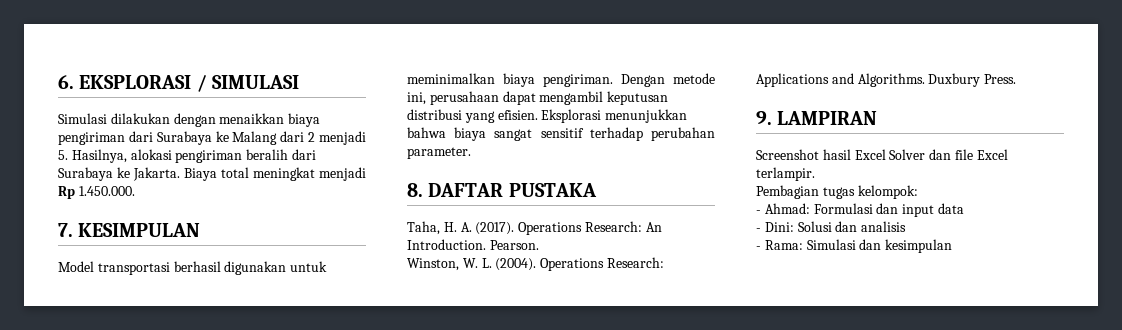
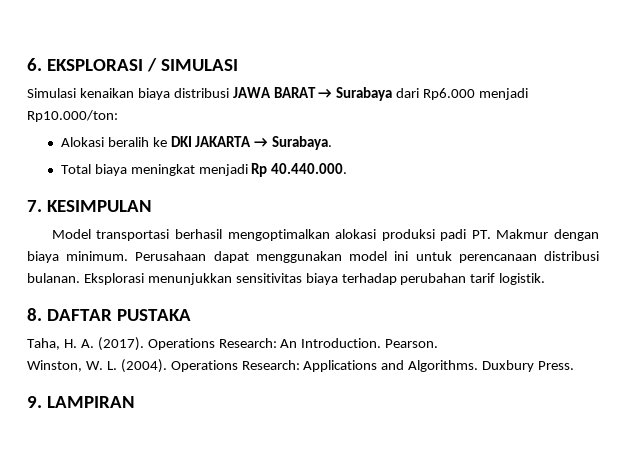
[110,113,321,127] [58,131,366,145] [58,149,316,163] [58,167,249,181] dilakukan dengan menaikkan biaya pengiriman dari Surabaya ke Malang dari 2 menjadi 5. Hasilnya, alokasi pengiriman beralih dari Surabaya ke Jakarta. Biaya total -> [79,87,529,101] [27,110,118,122] [60,136,333,150] [60,164,127,176] kenaikan biaya distribusi JAWA BARAT → Surabaya dari Rp6.000 menjadi Rp10.000/ton: // Alokasi beralih ke DKI JAKARTA → Surabaya. // Total biaya
[78,186,135,196] 1.450.000. -> [271,163,348,174] 40.440.000.
[224,261,328,275] [407,73,715,87] [407,91,669,105] [407,109,688,123] [407,127,715,141] [407,147,471,159] digunakan untuk meminimalkan biaya pengiriman. Dengan metode ini, perusahaan dapat mengambil keputusan distribusi yang efisien. Eksplorasi menunjukkan bahwa biaya sangat sensitif terhadap perubahan parameter. -> [227,229,599,241] [27,251,599,263] [27,273,546,285] mengoptimalkan alokasi produksi padi PT. Makmur dengan biaya minimum. Perusahaan dapat menggunakan model ini untuk perencanaan distribusi bulanan. Eksplorasi menunjukkan sensitivitas biaya terhadap perubahan tarif logistik.
[756,149,1008,160] [756,167,815,181] [756,185,918,199] [756,203,964,217] [756,221,907,232] [756,239,953,253] // Screenshot hasil Excel Solver dan file Excel terlampir. // Pembagian tugas kelompok: // - Ahmad: Formulasi dan input data // - Dini: Solusi dan analisis // - Rama: Simulasi dan kesimpulan -> (135, 402) none

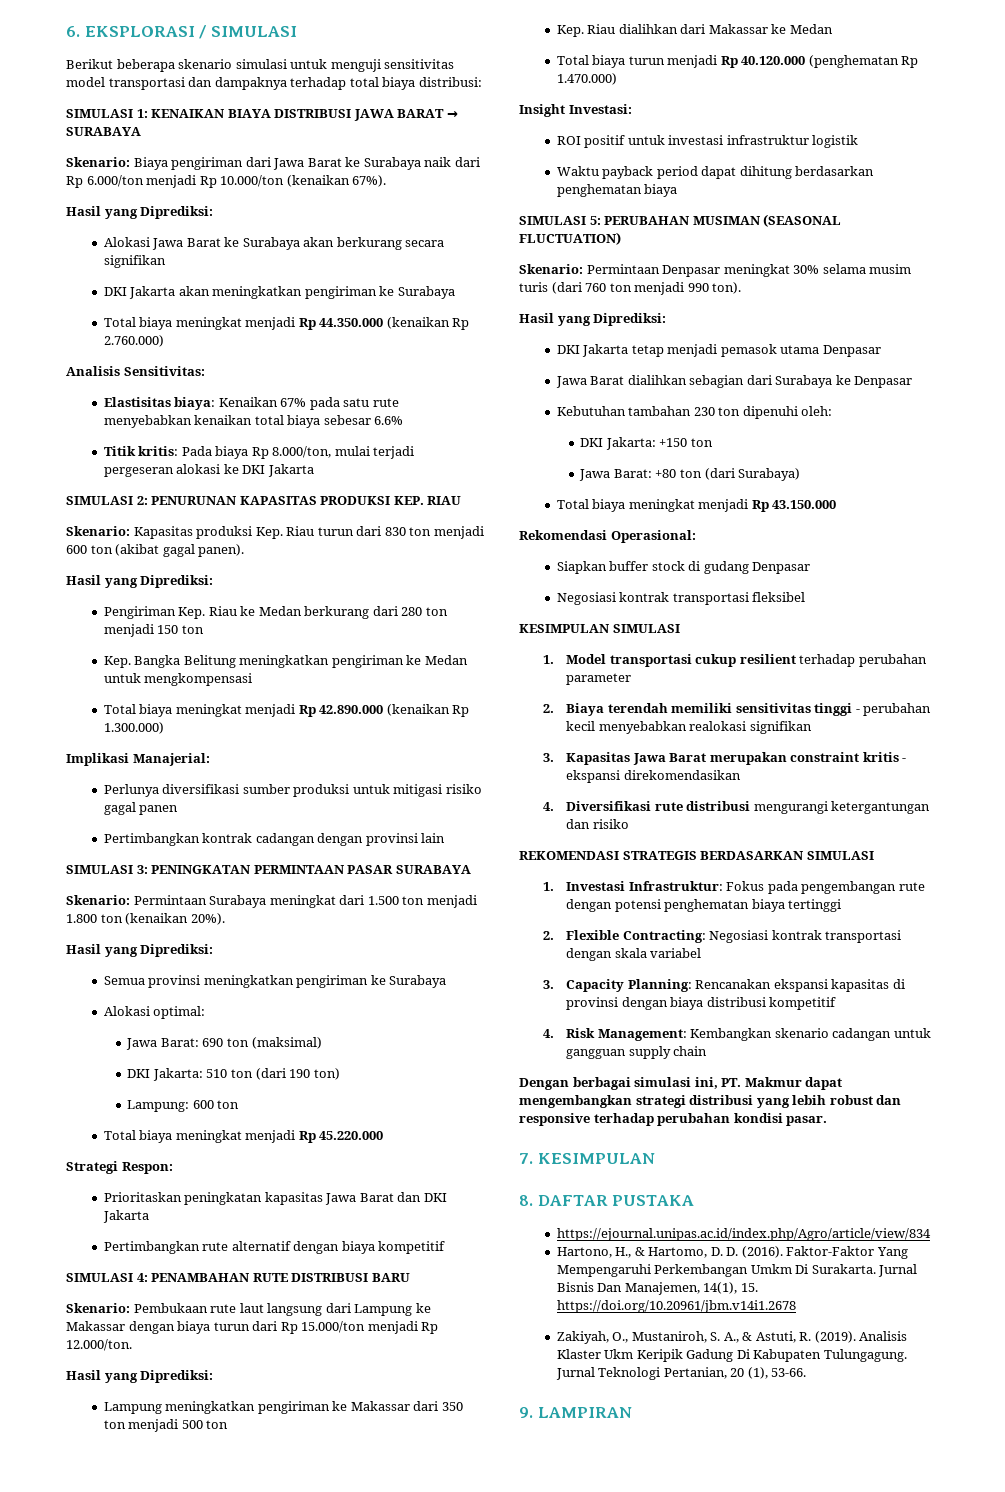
[27,87,529,101] [27,110,118,122] [60,136,333,150] [60,163,348,177] [27,200,152,212] [51,229,599,241] [27,251,599,263] [27,273,546,285] [27,308,191,321] [27,337,439,351] [27,359,575,373] Simulasi kenaikan biaya distribusi JAWA BARAT → Surabaya dari Rp6.000 menjadi Rp10.000/ton: // Alokasi beralih ke DKI JAKARTA → Surabaya. // Total biaya meningkat menjadi Rp 40.440.000. // 7. KESIMPULAN // Model transportasi berhasil mengoptimalkan alokasi produksi padi PT. Makmur dengan biaya minimum. Perusahaan dapat menggunakan model ini untuk perencanaan distribusi bulanan. Eksplorasi menunjukkan sensitivitas biaya terhadap perubahan tarif logistik. // 8. DAFTAR PUSTAKA // Taha, H. A. (2017). Operations Research: An Introduction. Pearson. // Winston, W. L. (2004). Operations Research: Applications and Algorithms. Duxbury Press. -> [66,59,455,72] [66,77,482,90] [66,109,458,121] [66,127,141,136] [66,157,480,170] [66,175,387,188] [66,206,214,219] [103,237,445,250] [103,255,166,268] [103,286,455,299] [103,317,470,330] [103,335,164,347] [66,366,205,376] [103,397,399,410] [103,415,404,428] [103,446,415,459] [103,464,314,477] [66,496,462,505] [66,526,484,539] [66,544,245,557] [66,575,214,588] [103,606,448,619] [103,624,204,637] [103,655,468,668] [103,673,253,686] [103,704,470,717] [103,722,164,734] [66,753,210,766] [103,784,482,797] [103,802,179,815] [103,833,446,846] [66,865,471,874] [66,895,477,908] [66,913,225,925] [66,944,214,957] [103,975,447,988] [103,1006,206,1019] [126,1037,322,1050] [127,1068,340,1081] [127,1100,240,1112] [103,1130,384,1143] [66,1161,173,1174] [103,1192,447,1205] [102,1210,149,1223] [103,1241,446,1254] [66,1273,410,1282] [66,1303,431,1316] [66,1321,439,1334] [66,1339,132,1351] [66,1370,214,1383] [103,1401,463,1414] [103,1419,229,1432] [556,24,833,37] [556,55,919,68] [556,73,617,85] [519,104,632,117] [556,135,859,148] [556,166,875,179] [556,184,678,197] [519,214,842,227] [519,232,621,245] [519,264,912,277] [519,282,742,295] [519,313,667,326] [556,344,881,357] [555,375,913,388] [556,406,833,419] [580,437,713,450] [579,468,801,481] [556,499,837,512] [519,530,696,543] [556,561,811,574] [556,592,806,605] [519,624,680,633] [542,654,927,667] [566,673,632,685] [542,703,932,716] [566,721,812,734] [542,752,907,765] [566,770,741,783] [542,801,931,814] [566,819,629,829] [519,851,874,860] [542,881,925,894] [566,899,842,912] [542,930,902,943] [566,948,702,961] [542,979,905,992] [566,997,837,1010] [542,1028,931,1041] [566,1046,708,1059] [519,1077,843,1090] [519,1095,902,1108] [519,1113,828,1126] [519,1153,655,1164] [519,1195,695,1206] [556,1228,931,1241] [556,1246,908,1259] [556,1264,918,1277] [556,1282,758,1295] [556,1300,796,1313] [556,1331,908,1344] [556,1349,907,1362] [555,1367,807,1380] Berikut beberapa skenario simulasi untuk menguji sensitivitas model transportasi dan dampaknya terhadap total biaya distribusi: // SIMULASI 1: KENAIKAN BIAYA DISTRIBUSI JAWA BARAT → SURABAYA // Skenario: Biaya pengiriman dari Jawa Barat ke Surabaya naik dari Rp 6.000/ton menjadi Rp 10.000/ton (kenaikan 67%). // Hasil yang Diprediksi: // Alokasi Jawa Barat ke Surabaya akan berkurang secara signifikan // DKI Jakarta akan meningkatkan pengiriman ke Surabaya // Total biaya meningkat menjadi Rp 44.350.000 (kenaikan Rp 2.760.000) // Analisis Sensitivitas: // Elastisitas biaya: Kenaikan 67% pada satu rute menyebabkan kenaikan total biaya sebesar 6.6% // Titik kritis: Pada biaya Rp 8.000/ton, mulai terjadi pergeseran alokasi ke DKI Jakarta // SIMULASI 2: PENURUNAN KAPASITAS PRODUKSI KEP. RIAU // Skenario: Kapasitas produksi Kep. Riau turun dari 830 ton menjadi 600 ton (akibat gagal panen). // Hasil yang Diprediksi: // Pengiriman Kep. Riau ke Medan berkurang dari 280 ton menjadi 150 ton // Kep. Bangka Belitung meningkatkan pengiriman ke Medan untuk mengkompensasi // Total biaya meningkat menjadi Rp 42.890.000 (kenaikan Rp 1.300.000) // Implikasi Manajerial: // Perlunya diversifikasi sumber produksi untuk mitigasi risiko gagal panen // Pertimbangkan kontrak cadangan dengan provinsi lain // SIMULASI 3: PENINGKATAN PERMINTAAN PASAR SURABAYA // Skenario: Permintaan Surabaya meningkat dari 1.500 ton menjadi 1.800 ton (kenaikan 20%). // Hasil yang Diprediksi: // Semua provinsi meningkatkan pengiriman ke Surabaya // Alokasi optimal: // Jawa Barat: 690 ton (maksimal) // DKI Jakarta: 510 ton (dari 190 ton) // Lampung: 600 ton // Total biaya meningkat menjadi Rp 45.220.000 // Strategi Respon: // Prioritaskan peningkatan kapasitas Jawa Barat dan DKI Jakarta // Pertimbangkan rute alternatif dengan biaya kompetitif // SIMULASI 4: PENAMBAHAN RUTE DISTRIBUSI BARU // Skenario: Pembukaan rute laut langsung dari Lampung ke Makassar dengan biaya turun dari Rp 15.000/ton menjadi Rp 12.000/ton. // Hasil yang Diprediksi: // Lampung meningkatkan pengiriman ke Makassar dari 350 ton menjadi 500 ton // Kep. Riau dialihkan dari Makassar ke Medan // Total biaya turun menjadi Rp 40.120.000 (penghematan Rp 1.470.000) // Insight Investasi: // ROI positif untuk investasi infrastruktur logistik // Waktu payback period dapat dihitung berdasarkan penghematan biaya // SIMULASI 5: PERUBAHAN MUSIMAN (SEASONAL FLUCTUATION) // Skenario: Permintaan Denpasar meningkat 30% selama musim turis (dari 760 ton menjadi 990 ton). // Hasil yang Diprediksi: // DKI Jakarta tetap menjadi pemasok utama Denpasar // Jawa Barat dialihkan sebagian dari Surabaya ke Denpasar // Kebutuhan tambahan 230 ton dipenuhi oleh: // DKI Jakarta: +150 ton // Jawa Barat: +80 ton (dari Surabaya) // Total biaya meningkat menjadi Rp 43.150.000 // Rekomendasi Operasional: // Siapkan buffer stock di gudang Denpasar // Negosiasi kontrak transportasi fleksibel // KESIMPULAN SIMULASI // 1. Model transportasi cukup resilient terhadap perubahan parameter // 2. Biaya terendah memiliki sensitivitas tinggi - perubahan kecil menyebabkan realokasi signifikan // 3. Kapasitas Jawa Barat merupakan constraint kritis - ekspansi direkomendasikan // 4. Diversifikasi rute distribusi mengurangi ketergantungan dan risiko // REKOMENDASI STRATEGIS BERDASARKAN SIMULASI // 1. Investasi Infrastruktur: Fokus pada pengembangan rute dengan potensi penghematan biaya tertinggi // 2. Flexible Contracting: Negosiasi kontrak transportasi dengan skala variabel // 3. Capacity Planning: Rencanakan ekspansi kapasitas di provinsi dengan biaya distribusi kompetitif // 4. Risk Management: Kembangkan skenario cadangan untuk gangguan supply chain // Dengan berbagai simulasi ini, PT. Makmur dapat mengembangkan strategi distribusi yang lebih robust dan responsive terhadap perubahan kondisi pasar. // 7. KESIMPULAN // 8. DAFTAR PUSTAKA // https://ejournal.unipas.ac.id/index.php/Agro/article/view/834 // Hartono, H., & Hartomo, D. D. (2016). Faktor-Faktor Yang Mempengaruhi Perkembangan Umkm Di Surakarta. Jurnal Bisnis Dan Manajemen, 14(1), 15. https://doi.org/10.20961/jbm.v14i1.2678 // Zakiyah, O., Mustaniroh, S. A., & Astuti, R. (2019). Analisis Klaster Ukm Keripik Gadung Di Kabupaten Tulungagung. Jurnal Teknologi Pertanian, 20 (1), 53-66.

